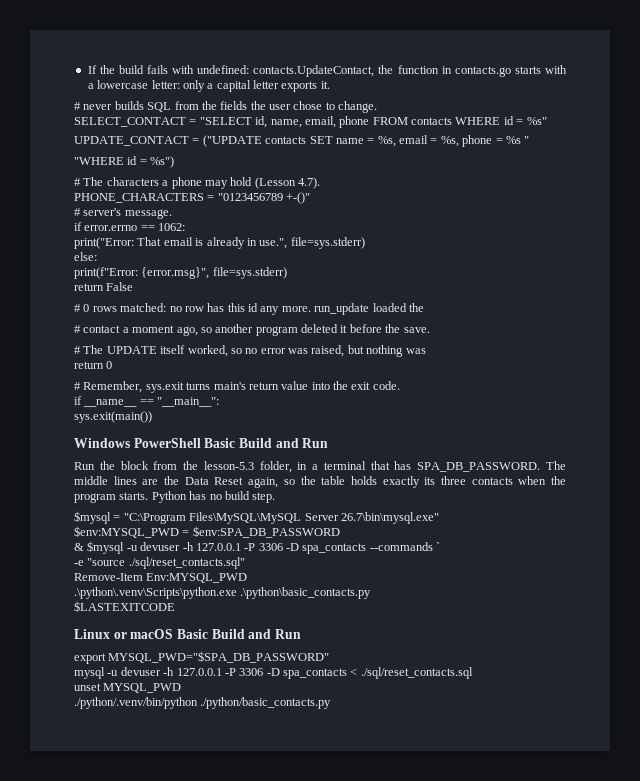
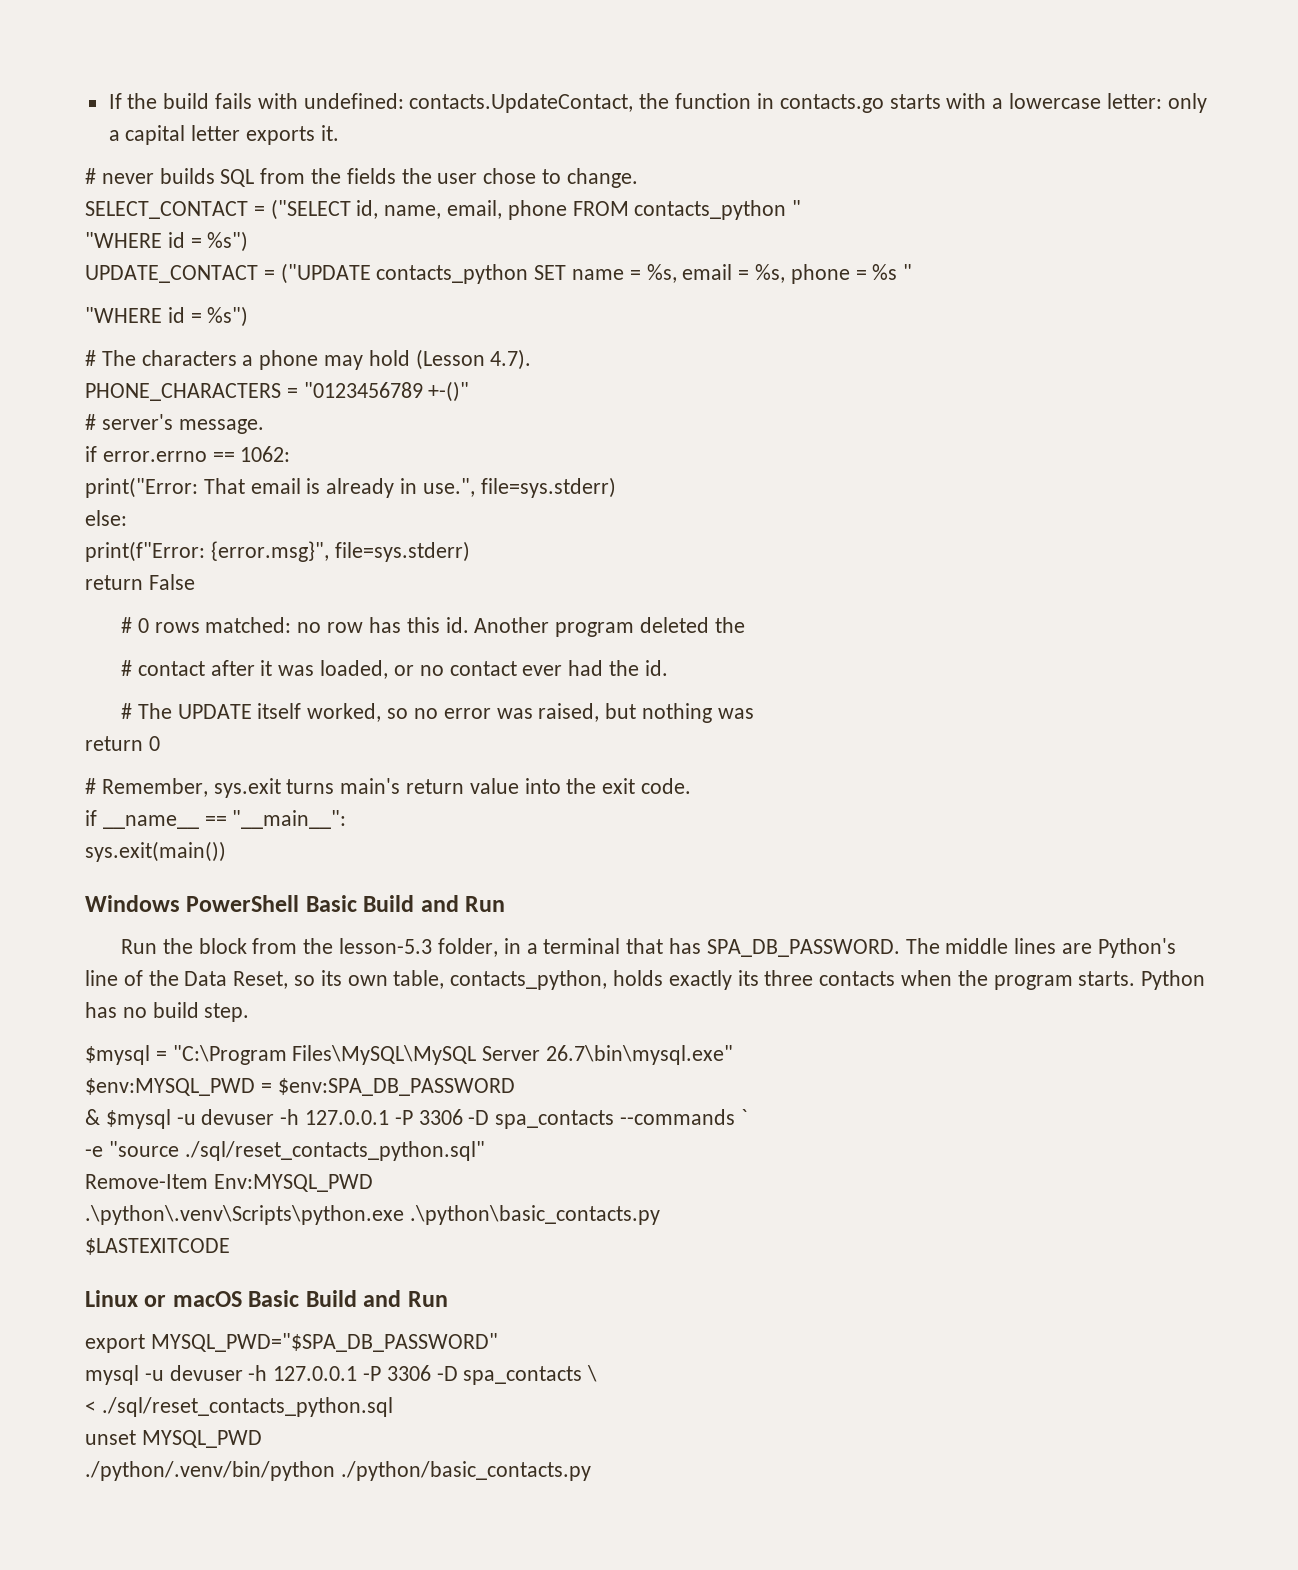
[199,117,252,125] "SELECT -> [270,199,351,220] ("SELECT
[411,116,547,125] contacts WHERE id = %s" -> [634,200,802,220] [85,231,249,252] contacts_python " // "WHERE id = %s")
[265,136,307,144] contacts -> [376,264,529,284] contacts_python
[248,303,424,315] [74,324,430,336] id any more. run_update loaded the // # contact a moment ago, so another program deleted it before the save. -> [445,617,745,637] [121,660,668,679] id. Another program deleted the // # contact after it was loaded, or no contact ever had the id.
[164,476,346,488] the Data Reset again, so the table -> [1097,938,1176,958] [85,970,608,990] Python's line of the Data Reset, so its own table, contacts_python,
[128,557,245,569] ./sql/reset_contacts.sql" -> [184,1141,485,1161] ./sql/reset_contacts_python.sql"
[350,667,473,679] < ./sql/reset_contacts.sql -> [587,1365,598,1382] [85,1397,393,1417] \ // < ./sql/reset_contacts_python.sql

